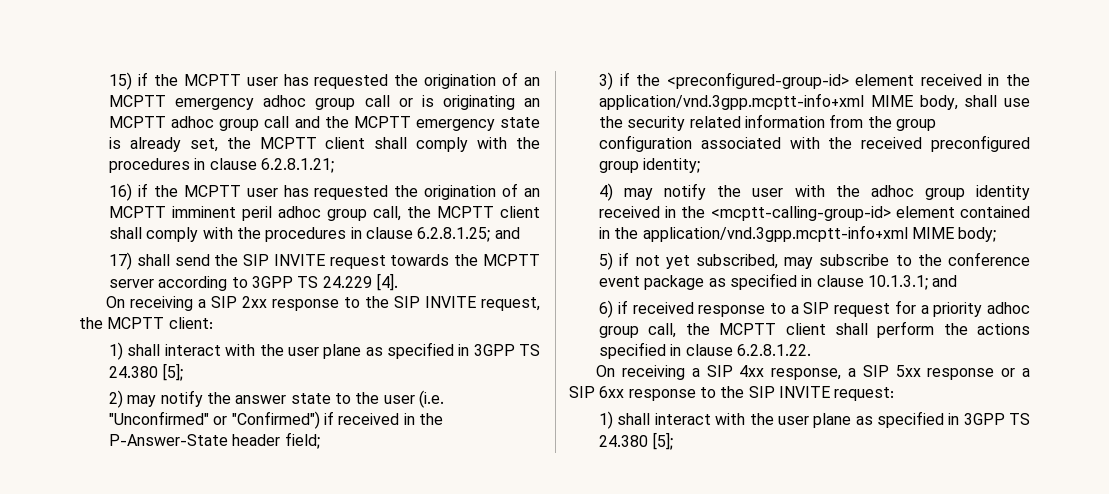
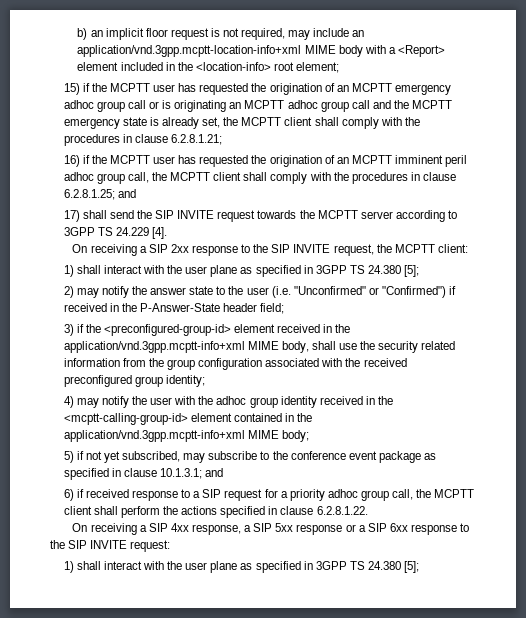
(109, 81) none -> [77,28,365,40] [77,45,445,57] [77,62,340,73] b) an implicit floor request is not required, may include an application/vnd.3gpp.mcptt-location-info+xml MIME body with a <Report> element included in the <location-info> root element; //

